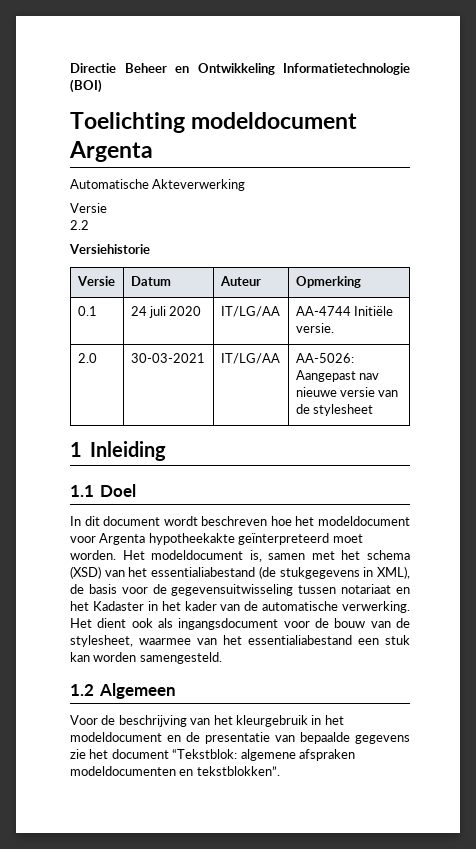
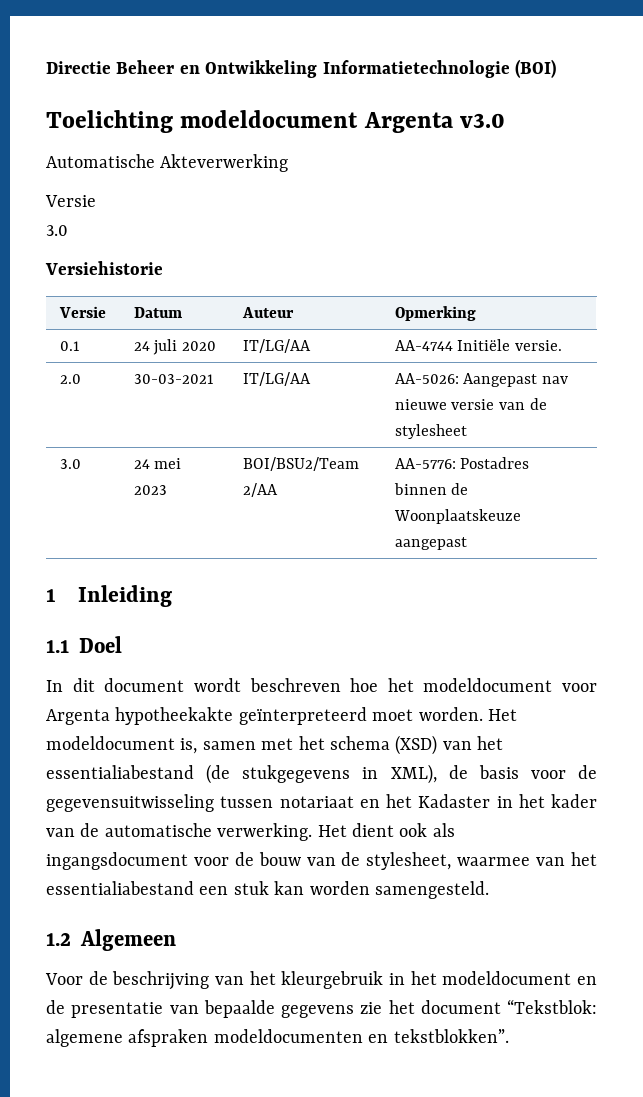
(153, 151) none -> [459,113,505,128] v3.0
[70,220,89,230] 2.2 -> [46,225,68,236] 3.0
(374, 410) none -> [59,459,81,469] [133,458,182,469] [133,485,167,495] [242,457,359,471] [242,483,278,497] [394,457,530,469] [393,483,469,495] [393,509,521,524] [394,537,467,550] // 3.0 | 24 mei 2023 | BOI/BSU2/Team 2/AA | AA-5776: Postadres binnen de Woonplaatskeuze aangepast

